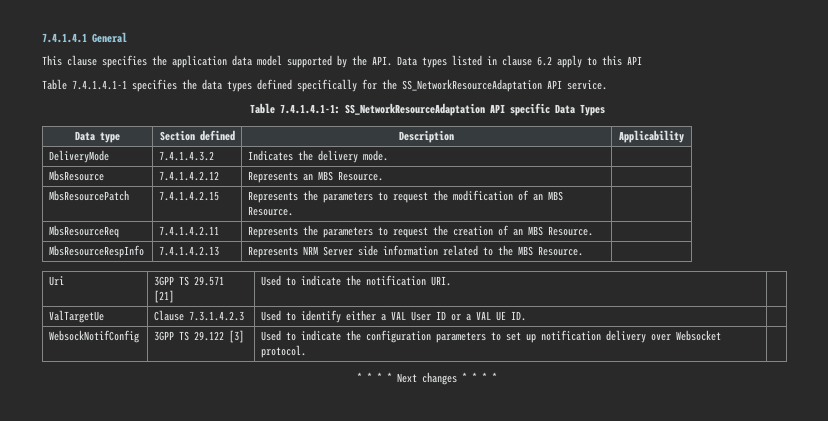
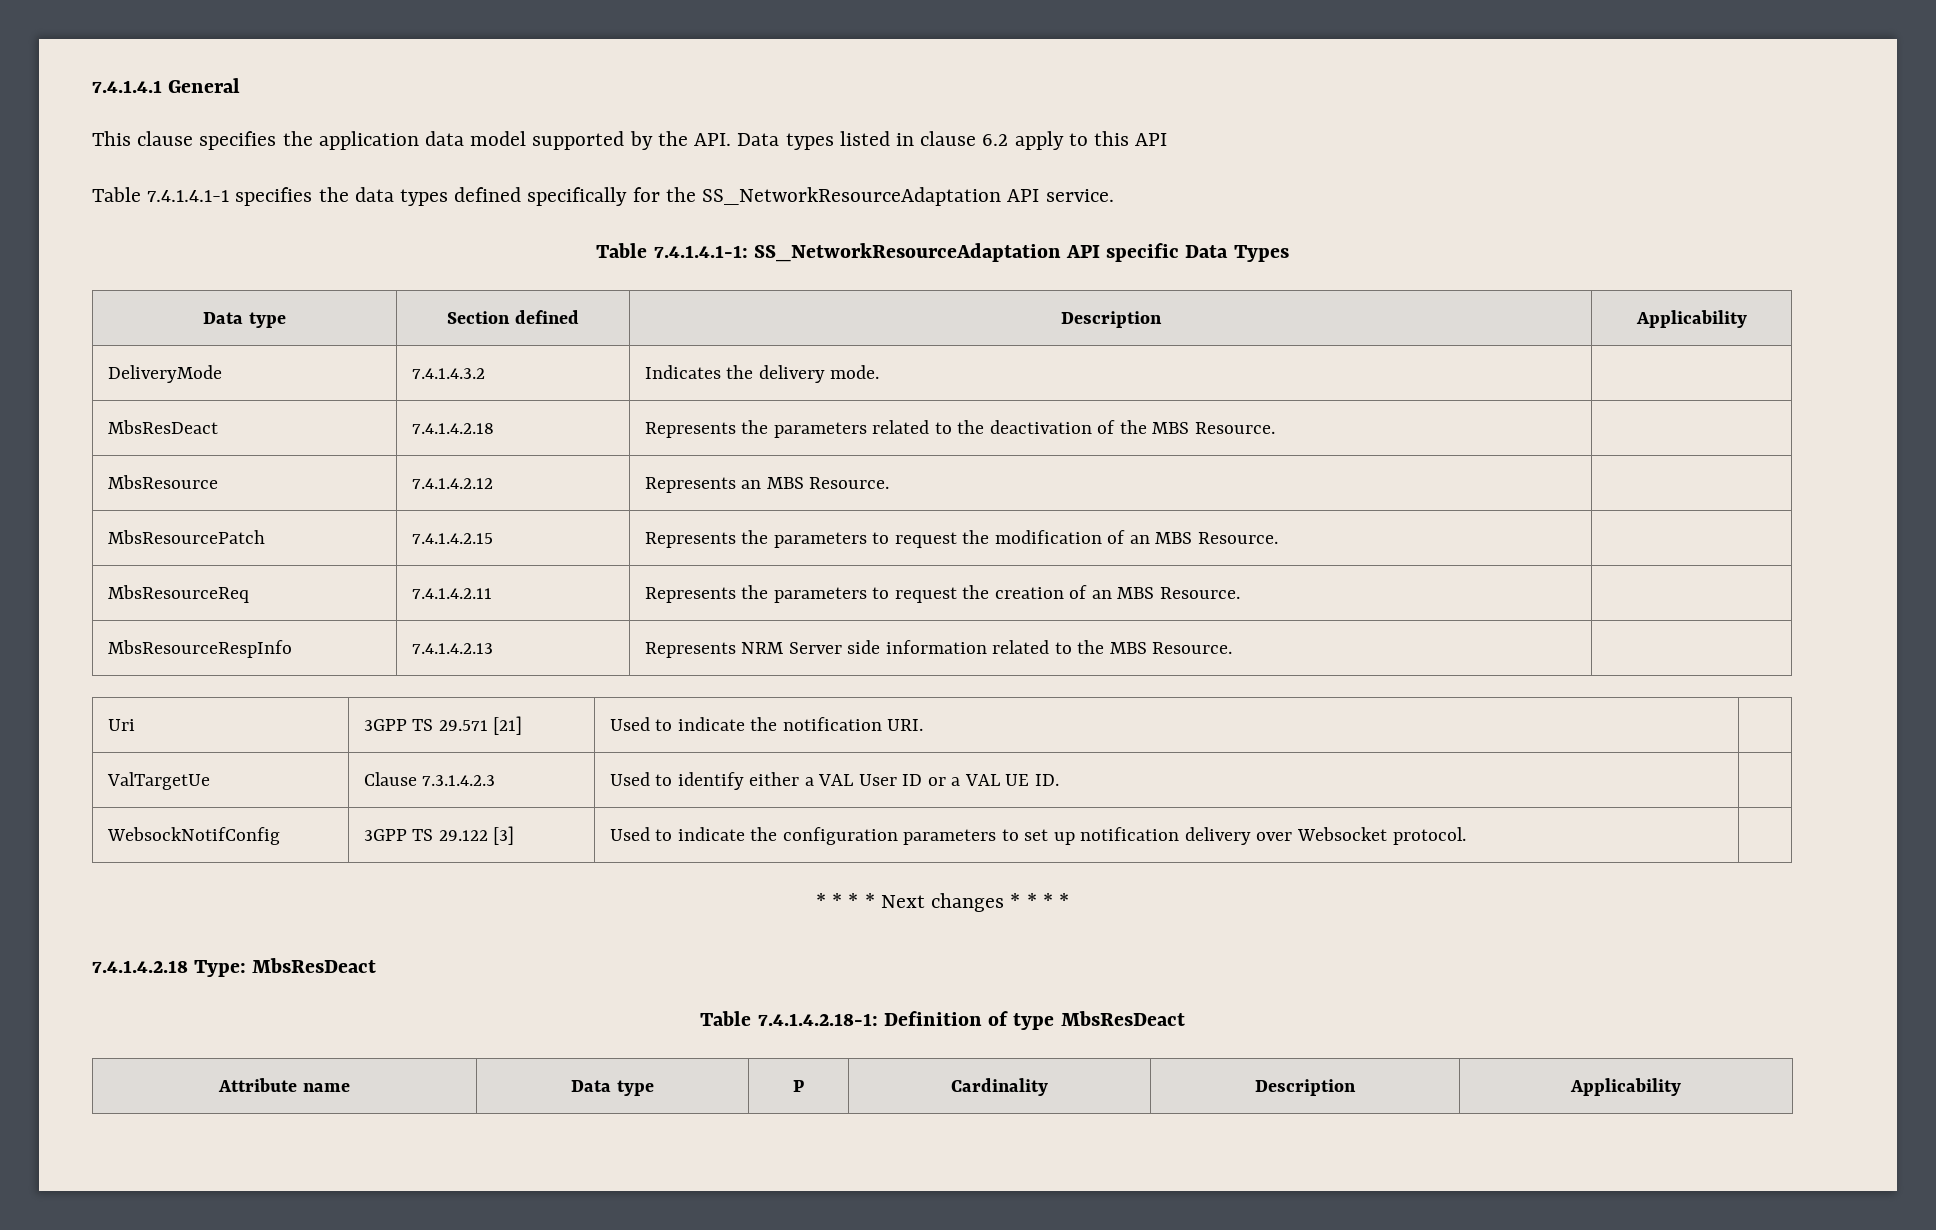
(389, 155) none -> [107,420,218,434] [411,423,494,434] [644,420,1275,438] // MbsResDeact | 7.4.1.4.2.18 | Represents the parameters related to the deactivation of the MBS Resource. |
(497, 377) none -> [92,958,377,977] [700,1011,1185,1030] [218,1078,350,1092] [571,1080,654,1096] [793,1080,804,1092] [951,1078,1048,1096] [1255,1079,1356,1096] [1570,1078,1681,1096] // 7.4.1.4.2.18 Type: MbsResDeact // Table 7.4.1.4.2.18-1: Definition of type MbsResDeact // Attribute name | Data type | P | Cardinality | Description | Applicability

